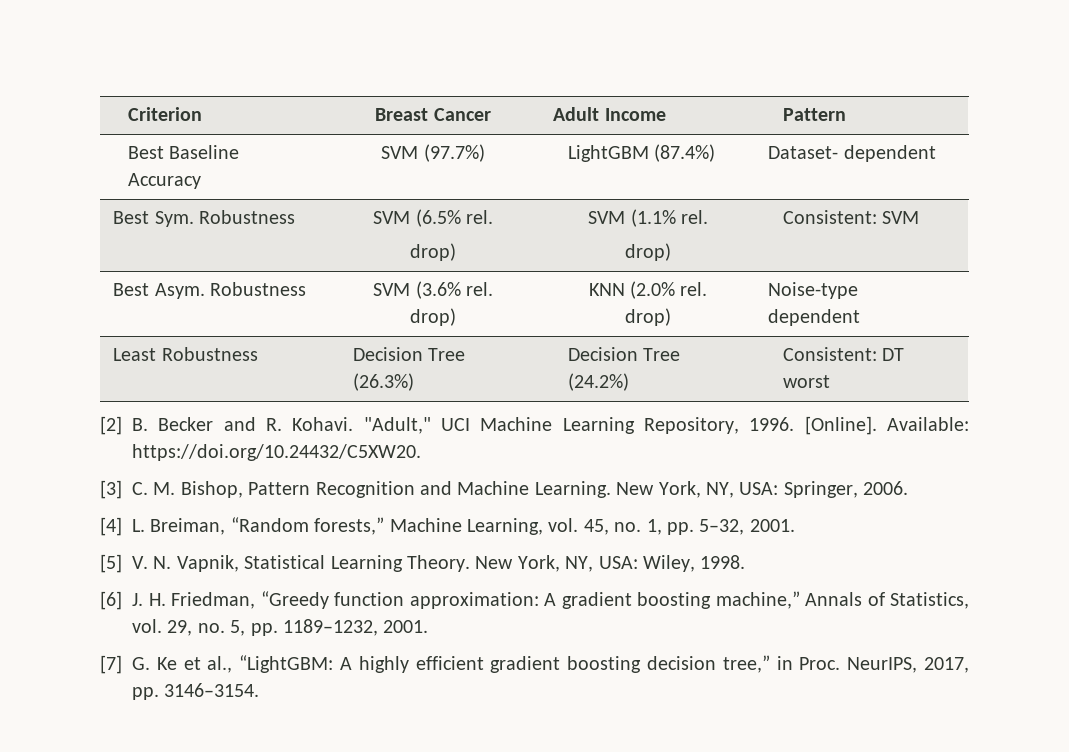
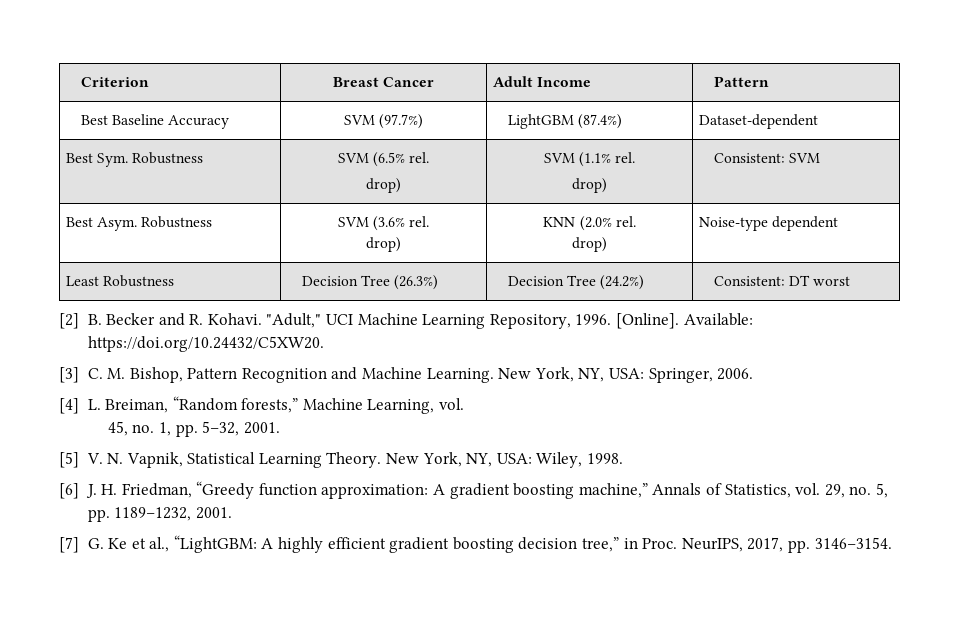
[768,145,936,162] Dataset- dependent -> [698,114,818,129] Dataset-dependent
(579, 525) none -> (465, 404) //

